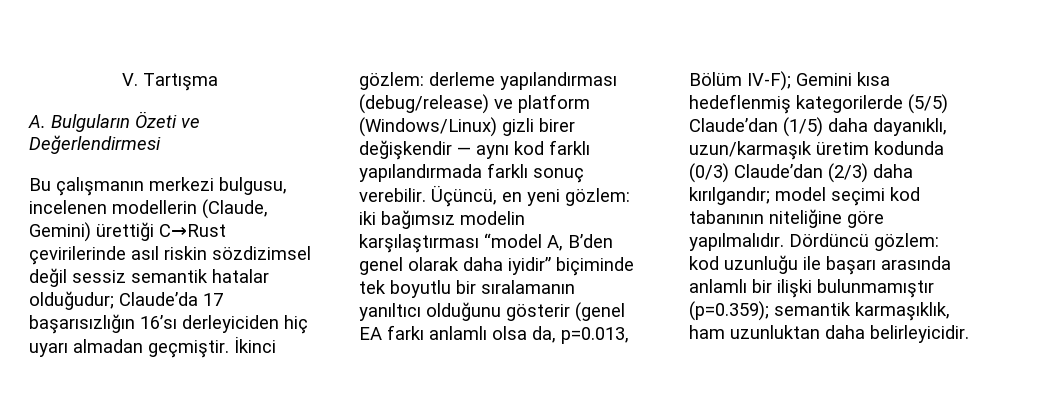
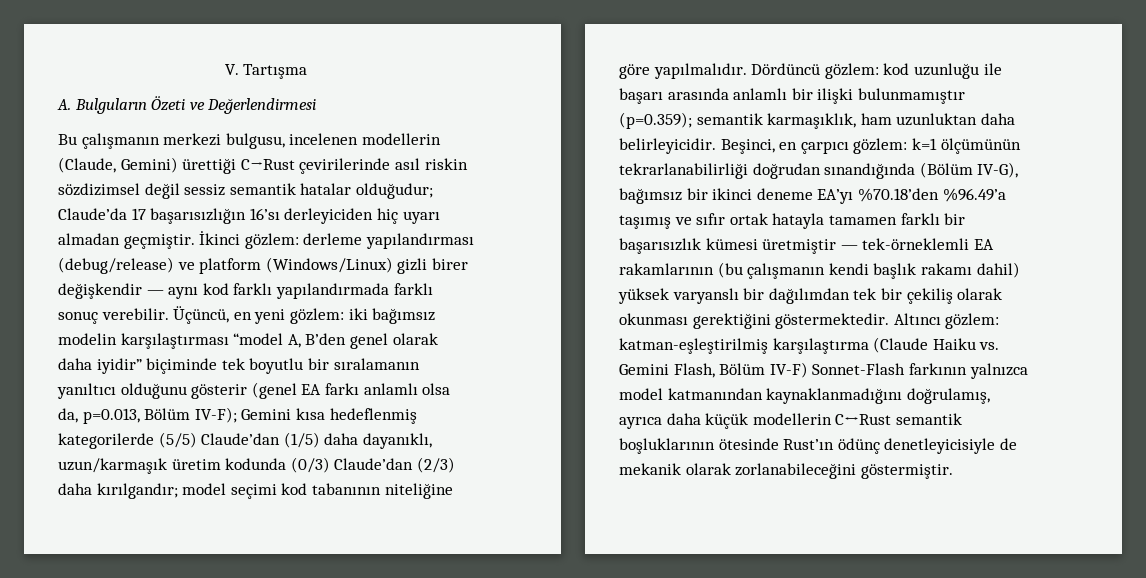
(969, 334) none -> [720,138,1021,154] [619,162,1019,179] [619,188,1006,204] [619,213,966,229] [619,238,994,254] [619,262,1020,279] [618,288,1003,304] [619,313,1000,329] [619,337,1000,354] [619,362,1028,379] [619,388,990,404] [619,413,962,429] [619,438,1017,454] [619,463,953,479] Beşinci, en çarpıcı gözlem: k=1 ölçümünün tekrarlanabilirliği doğrudan sınandığında (Bölüm IV-G), bağımsız bir ikinci deneme EA’yı %70.18’den %96.49’a taşımış ve sıfır ortak hatayla tamamen farklı bir başarısızlık kümesi üretmiştir — tek-örneklemli EA rakamlarının (bu çalışmanın kendi başlık rakamı dahil) yüksek varyanslı bir dağılımdan tek bir çekiliş olarak okunması gerektiğini göstermektedir. Altıncı gözlem: katman-eşleştirilmiş karşılaştırma (Claude Haiku vs. Gemini Flash, Bölüm IV-F) Sonnet-Flash farkının yalnızca model katmanından kaynaklanmadığını doğrulamış, ayrıca daha küçük modellerin C↔Rust semantik boşluklarının ötesinde Rust’ın ödünç denetleyicisiyle de mekanik olarak zorlanabileceğini göstermiştir.

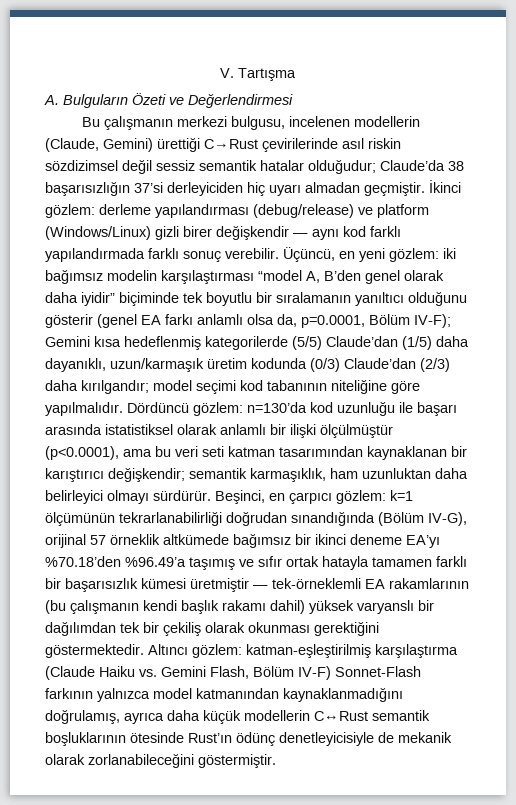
[131,208,280,224] 17 başarısızlığın 16’sı -> [448,161,464,171] [45,181,163,196] 38 başarısızlığın 37’si
[82,408,140,424] p=0.013, -> [301,315,365,328] p=0.0001,
(879, 71) none -> [247,402,307,413] n=130’da
(729, 94) none -> [105,424,217,435] istatistiksel olarak
[857,88,965,104] [619,112,692,129] bulunmamıştır (p=0.359); -> [320,424,393,438] [45,446,467,460] [45,467,185,482] ölçülmüştür (p<0.0001), ama bu veri seti katman tasarımından kaynaklanan bir karıştırıcı değişkendir;
[619,138,716,154] belirleyicidir. -> [45,490,211,504] belirleyici olmayı sürdürür.
(1019, 170) none -> [45,534,229,548] orijinal 57 örneklik altkümede

